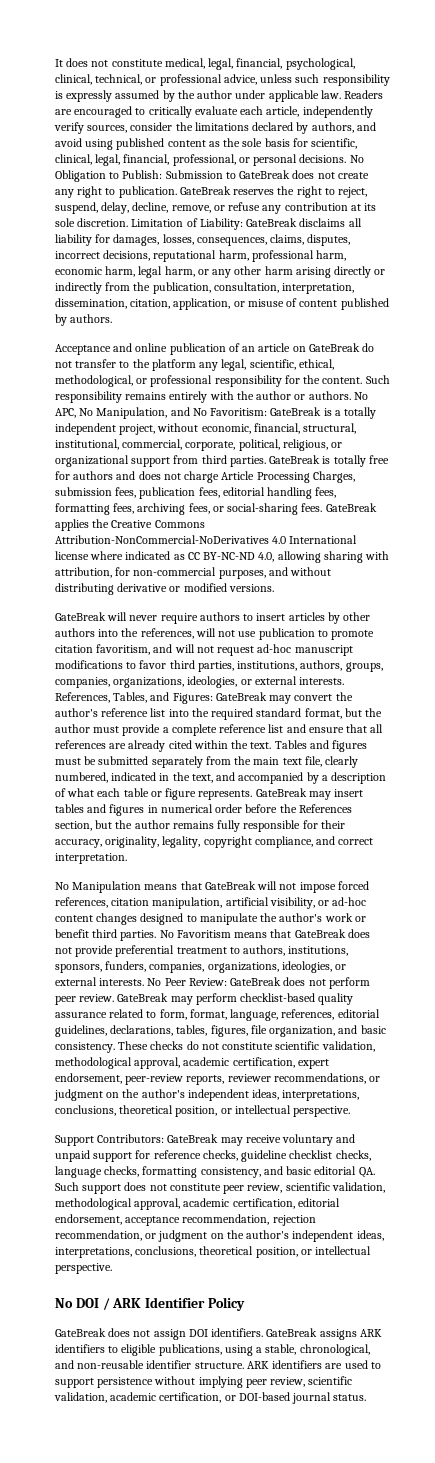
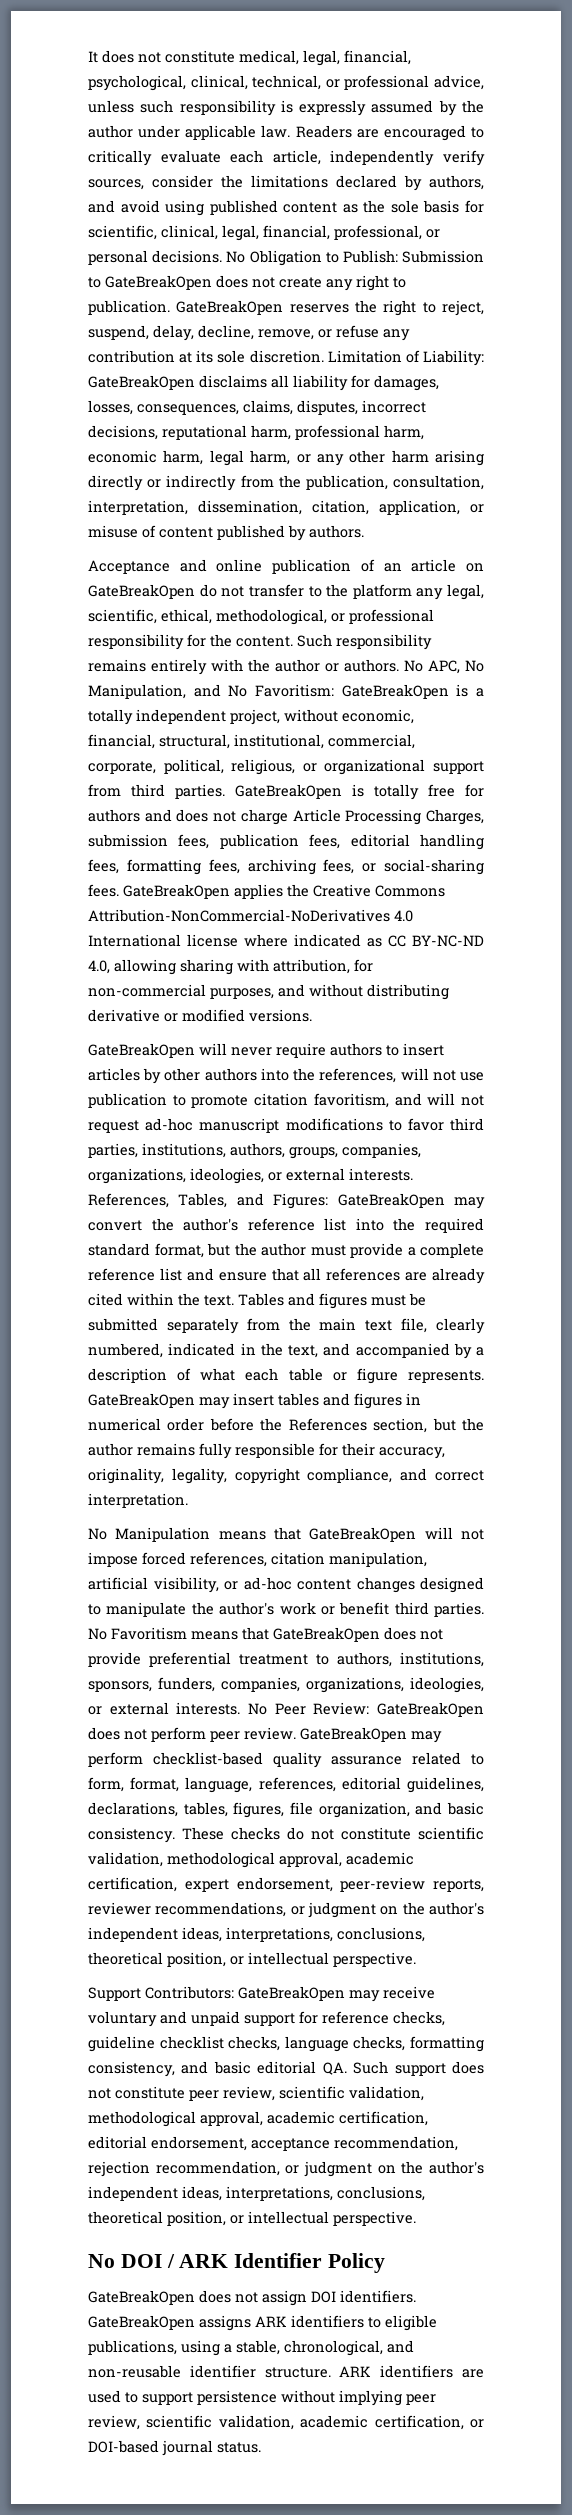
[239,170,291,179] GateBreak -> [105,275,212,290] GateBreakOpen
[179,186,231,195] GateBreak -> [176,300,284,315] GateBreakOpen
[246,218,298,227] GateBreak -> [88,375,195,390] GateBreakOpen
[308,343,360,352] GateBreak -> [88,584,195,599] GateBreakOpen
[270,407,322,416] GateBreak -> [341,684,449,699] GateBreakOpen
[269,455,321,464] GateBreak -> [235,784,342,799] GateBreakOpen
[325,503,377,512] GateBreak -> [123,884,230,899] GateBreakOpen
[55,612,106,621] GateBreak -> [88,1043,195,1058] GateBreakOpen
[215,692,267,701] GateBreak -> [337,1193,445,1208] GateBreakOpen
[255,788,307,797] GateBreak -> [88,1393,195,1408] GateBreakOpen
[204,881,256,890] GateBreak -> [309,1527,417,1542] GateBreakOpen
[294,929,346,938] GateBreak -> [273,1627,380,1642] GateBreakOpen
[230,977,282,986] GateBreak -> [376,1702,484,1717] GateBreakOpen
[117,993,169,1002] GateBreak -> [300,1727,407,1742] GateBreakOpen
[167,1134,219,1143] GateBreak -> [238,1986,345,2001] GateBreakOpen
[55,1328,106,1337] GateBreak -> [88,2290,195,2305] GateBreakOpen
[266,1328,318,1337] GateBreak -> [88,2315,195,2330] GateBreakOpen

